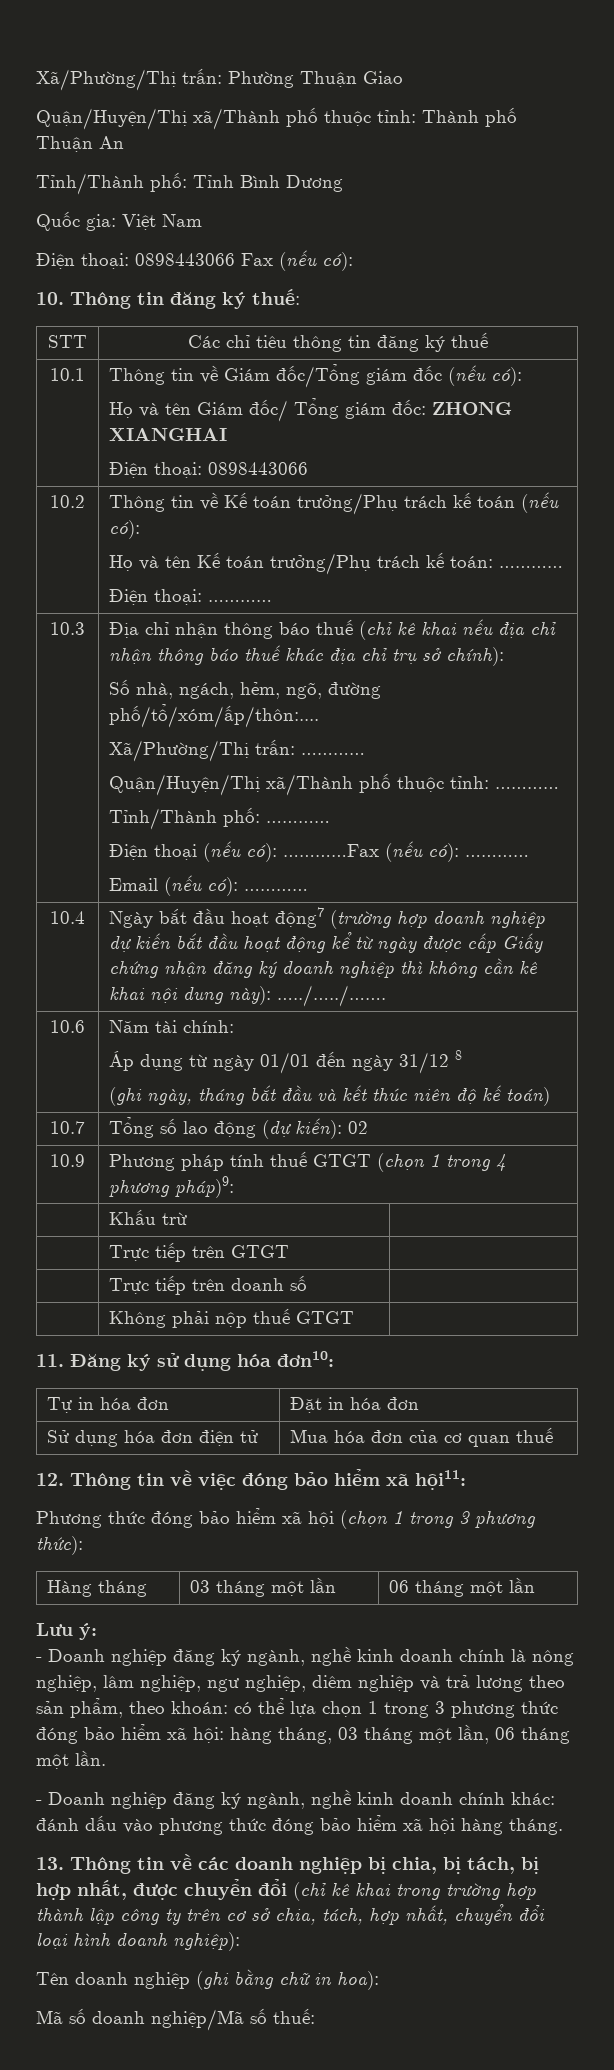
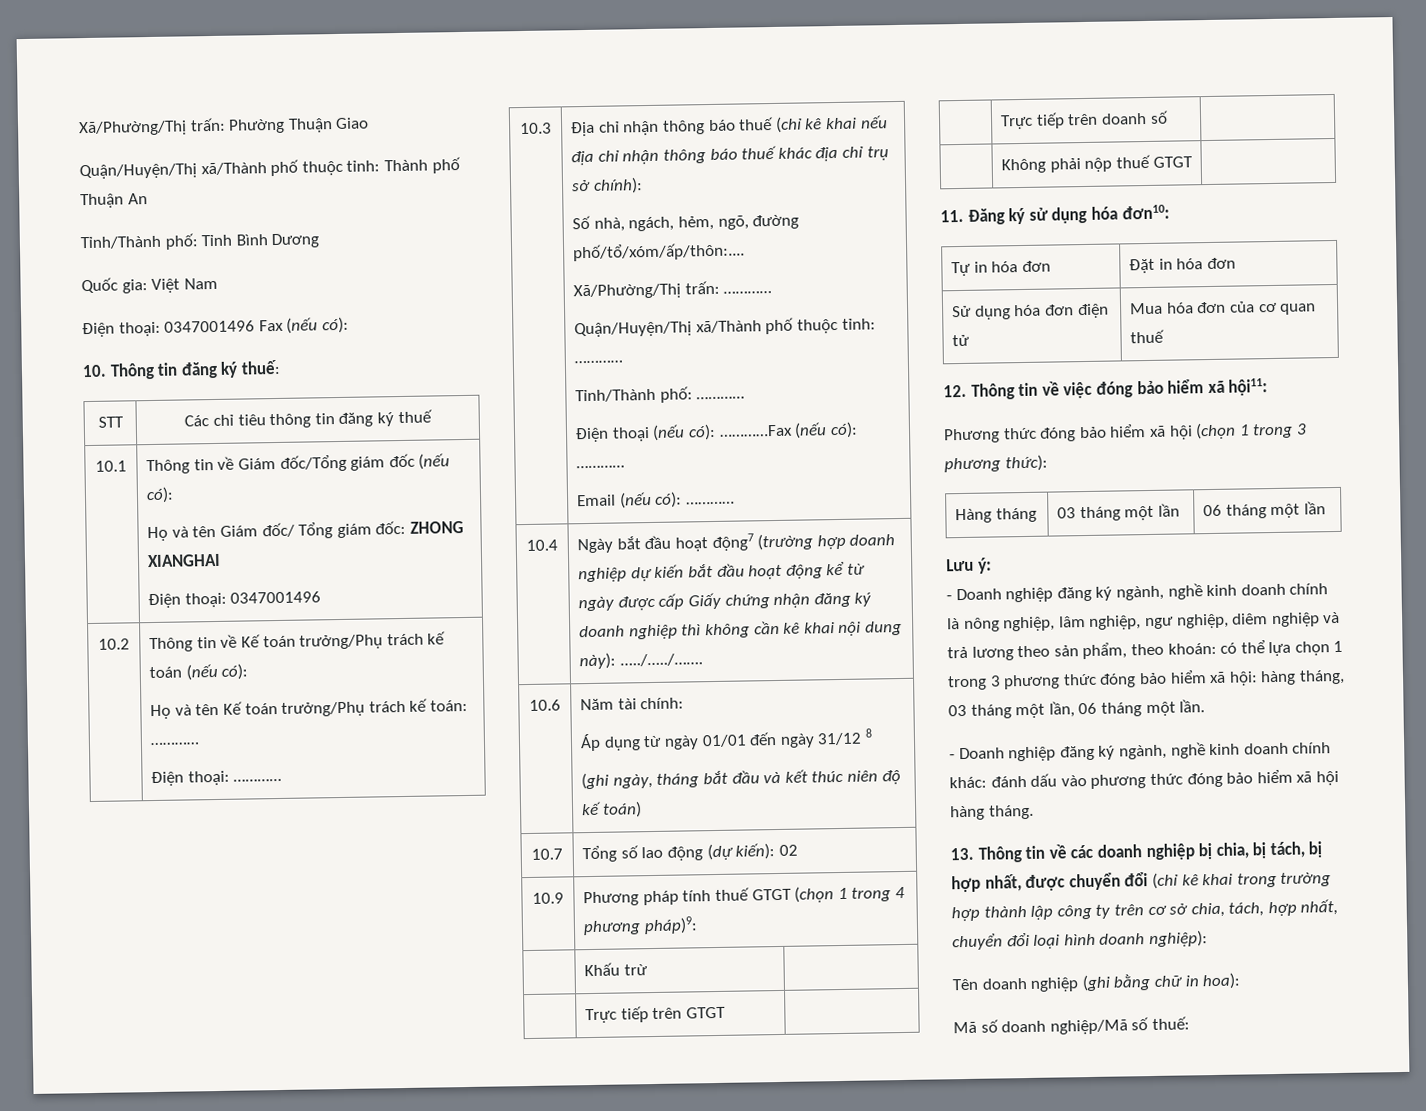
[135,253,235,266] 0898443066 -> [164,320,256,333] 0347001496
[208,462,309,475] 0898443066 -> [230,591,322,604] 0347001496

